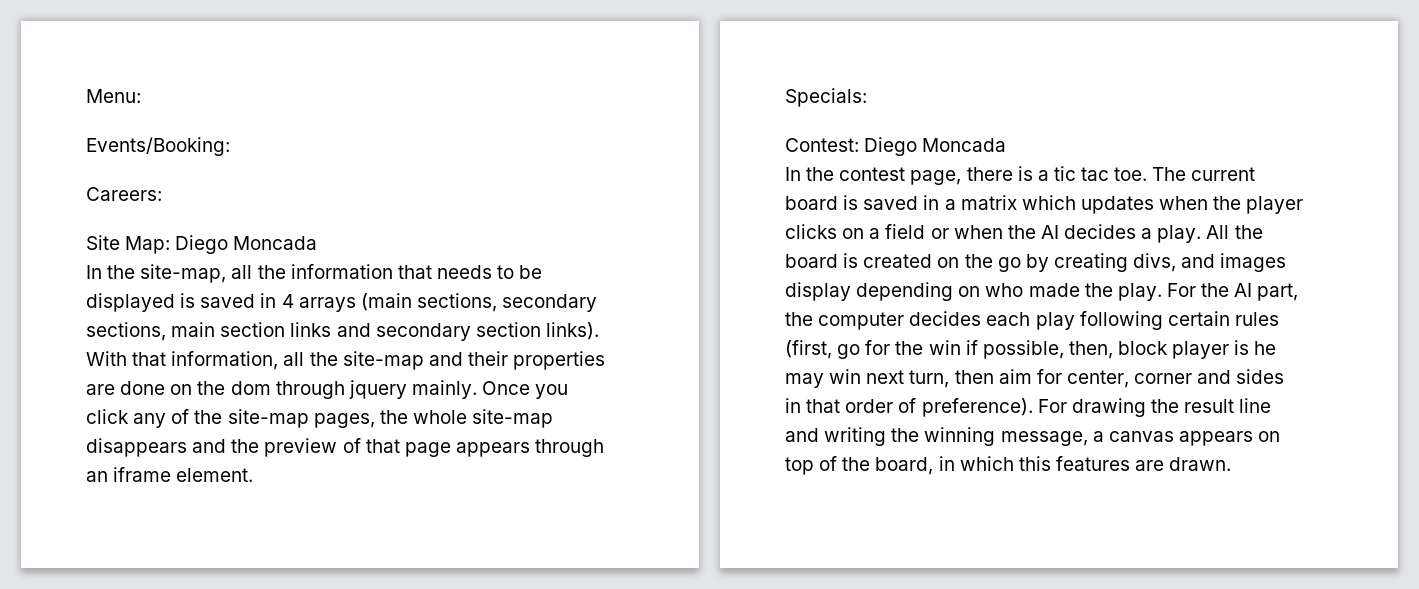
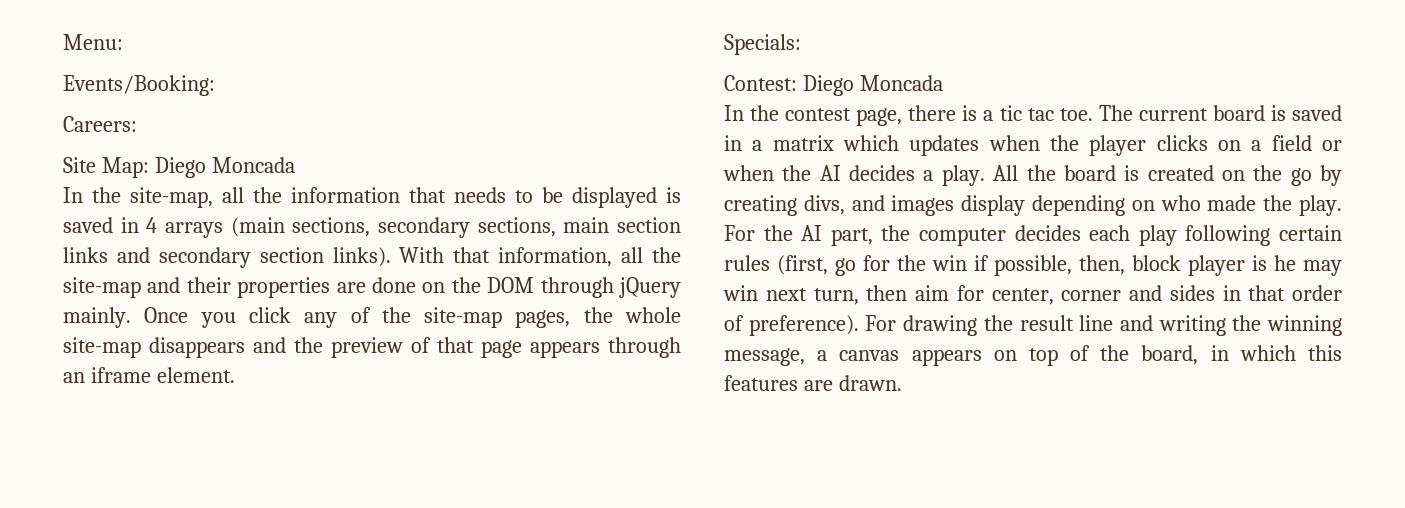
[230,380,407,399] dom through jquery -> [487,277,681,298] DOM through jQuery

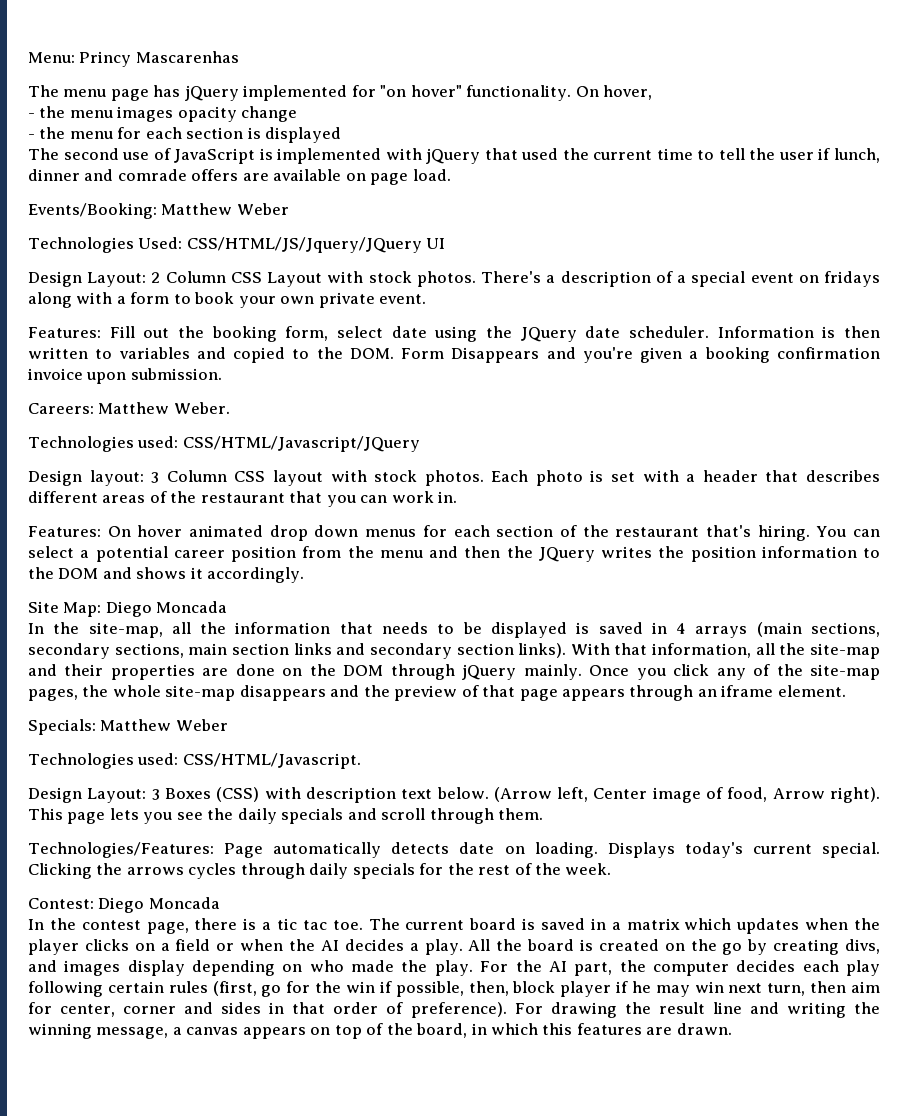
[63,75,215,96] [63,116,137,132] // Events/Booking: // Careers: -> [79,51,239,67] [28,85,653,101] [28,106,298,122] [28,127,342,143] [28,148,880,164] [28,169,451,185] [28,203,289,219] [28,237,446,253] [28,271,881,287] [28,292,427,308] [28,326,880,342] [28,347,880,363] [28,368,222,384] [28,402,230,414] [28,436,420,452] [28,470,881,486] [28,491,458,507] [28,525,880,541] [28,546,880,562] [28,567,305,583] Princy Mascarenhas // The menu page has jQuery implemented for "on hover" functionality. On hover, // - the menu images opacity change // - the menu for each section is displayed // The second use of JavaScript is implemented with jQuery that used the current time to tell the user if lunch, dinner and comrade offers are available on page load. // Events/Booking: Matthew Weber // Technologies Used: CSS/HTML/JS/Jquery/JQuery UI // Design Layout: 2 Column CSS Layout with stock photos. There's a description of a special event on fridays along with a form to book your own private event. // Features: Fill out the booking form, select date using the JQuery date scheduler. Information is then written to variables and copied to the DOM. Form Disappears and you're given a booking confirmation invoice upon submission. // Careers: Matthew Weber. // Technologies used: CSS/HTML/Javascript/JQuery // Design layout: 3 Column CSS layout with stock photos. Each photo is set with a header that describes different areas of the restaurant that you can work in. // Features: On hover animated drop down menus for each section of the restaurant that's hiring. You can select a potential career position from the menu and then the JQuery writes the position information to the DOM and shows it accordingly.
(801, 44) none -> [100,719,228,731] [28,753,361,769] [28,787,880,803] [28,808,544,824] [28,842,880,858] [28,863,612,879] Matthew Weber // Technologies used: CSS/HTML/Javascript. // Design Layout: 3 Boxes (CSS) with description text below. (Arrow left, Center image of food, Arrow right). This page lets you see the daily specials and scroll through them. // Technologies/Features: Page automatically detects date on loading. Displays today's current special. Clicking the arrows cycles through daily specials for the rest of the week.
[1252,255,1267,271] is -> [616,981,629,993] if

